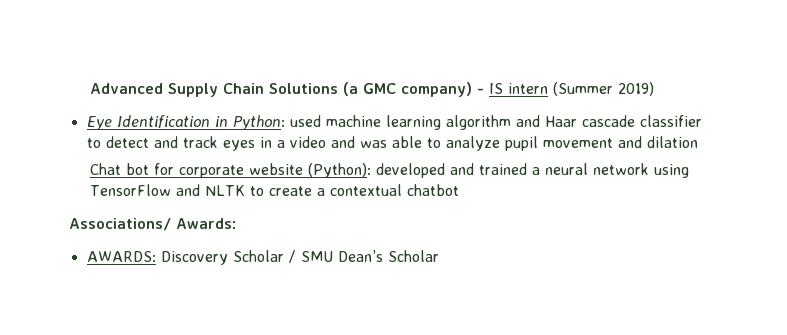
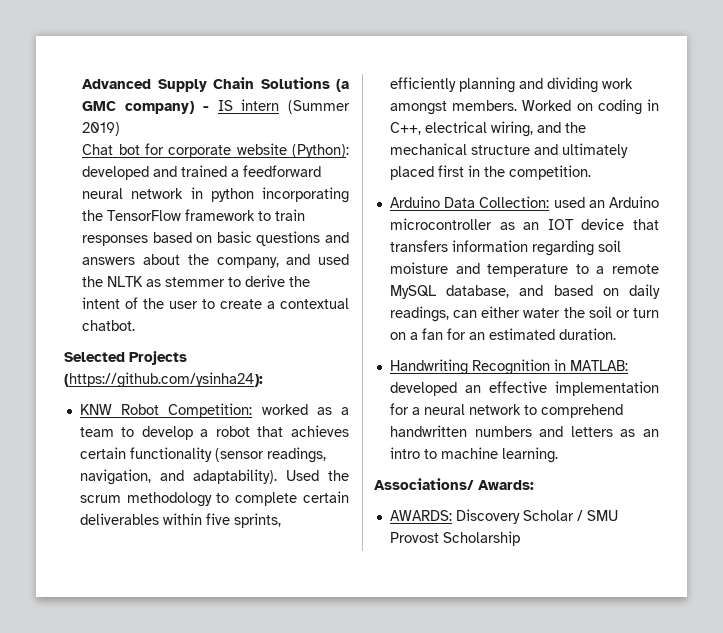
[86,115,702,130] [86,136,698,151] // Eye Identification in Python: used machine learning algorithm and Haar cascade classifier to detect and track eyes in a video and was able to analyze pupil movement and dilation -> (121, 129) none
[545,163,690,178] [90,184,460,196] neural network using TensorFlow and NLTK to create a contextual chatbot -> [243,165,322,177] [82,187,349,203] [82,209,306,221] [82,231,349,246] [82,254,349,268] [82,275,311,287] [82,297,349,309] [82,320,136,331] [64,351,187,365] [64,372,263,388] [79,403,349,418] [79,425,349,440] [79,447,326,463] [79,469,349,485] [79,491,349,507] [79,513,281,528] [389,77,633,93] [389,99,659,115] [389,121,586,137] [389,143,628,158] [389,165,591,180] [389,196,659,208] [389,218,659,230] [389,240,621,256] [389,262,659,277] [389,284,660,299] [389,306,659,322] [389,328,616,340] [389,359,628,375] [389,381,659,396] [389,403,623,418] [389,425,659,437] [389,447,558,463] feedforward neural network in python incorporating the TensorFlow framework to train responses based on basic questions and answers about the company, and used the NLTK as stemmer to derive the intent of the user to create a contextual chatbot. // Selected Projects (https://github.com/ysinha24): // KNW Robot Competition: worked as a team to develop a robot that achieves certain functionality (sensor readings, navigation, and adaptability). Used the scrum methodology to complete certain deliverables within five sprints, efficiently planning and dividing work amongst members. Worked on coding in C++, electrical wiring, and the mechanical structure and ultimately placed first in the competition. // Arduino Data Collection: used an Arduino microcontroller as an IOT device that transfers information regarding soil moisture and temperature to a remote MySQL database, and based on daily readings, can either water the soil or turn on a fan for an estimated duration. // Handwriting Recognition in MATLAB: developed an effective implementation for a neural network to comprehend handwritten numbers and letters as an intro to machine learning.
[337,250,439,262] Dean’s Scholar -> [389,531,520,546] Provost Scholarship

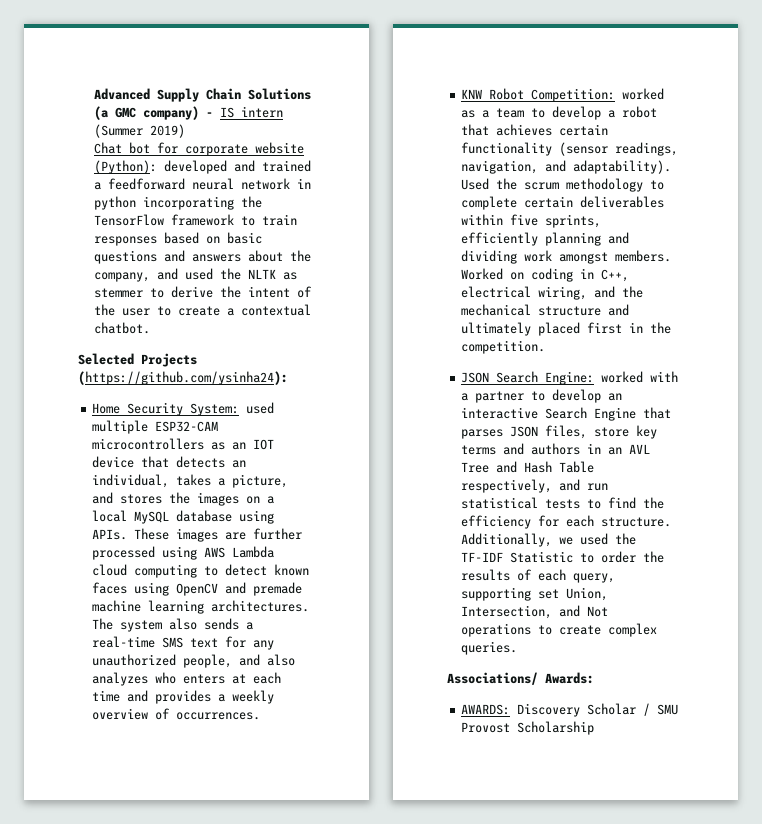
(263, 380) none -> [92,402,275,416] [92,420,219,434] [92,438,275,450] [92,456,247,468] [92,474,289,488] [92,492,275,506] [92,510,275,524] [92,528,303,542] [92,546,275,560] [92,564,310,578] [92,582,303,596] [92,600,310,614] [92,618,254,632] [92,636,275,650] [92,654,296,668] [92,672,282,686] [92,690,275,704] [92,708,261,720] // Home Security System: used multiple ESP32-CAM microcontrollers as an IOT device that detects an individual, takes a picture, and stores the images on a local MySQL database using APIs. These images are further processed using AWS Lambda cloud computing to detect known faces using OpenCV and premade machine learning architectures. The system also sends a real-time SMS text for any unauthorized people, and also analyzes who enters at each time and provides a weekly overview of occurrences.
[389,196,659,208] [389,218,659,230] [389,240,621,256] [389,262,659,277] [389,284,660,299] [389,306,659,322] [389,328,616,340] [389,359,628,375] [389,381,659,396] [389,403,623,418] [389,425,659,437] [389,447,558,463] Arduino Data Collection: used an Arduino microcontroller as an IOT device that transfers information regarding soil moisture and temperature to a remote MySQL database, and based on daily readings, can either water the soil or turn on a fan for an estimated duration. // Handwriting Recognition in MATLAB: developed an effective implementation for a neural network to comprehend handwritten numbers and letters as an intro to machine learning. -> [461,371,679,385] [461,389,623,403] [461,407,672,421] [461,425,658,439] [461,443,651,455] [461,461,595,473] [461,479,609,493] [461,497,665,509] [461,515,672,529] [461,533,637,547] [461,551,665,563] [461,569,616,583] [461,587,609,601] [461,605,609,619] [461,623,658,637] [461,641,518,655] JSON Search Engine: worked with a partner to develop an interactive Search Engine that parses JSON files, store key terms and authors in an AVL Tree and Hash Table respectively, and run statistical tests to find the efficiency for each structure. Additionally, we used the TF-IDF Statistic to order the results of each query, supporting set Union, Intersection, and Not operations to create complex queries.

